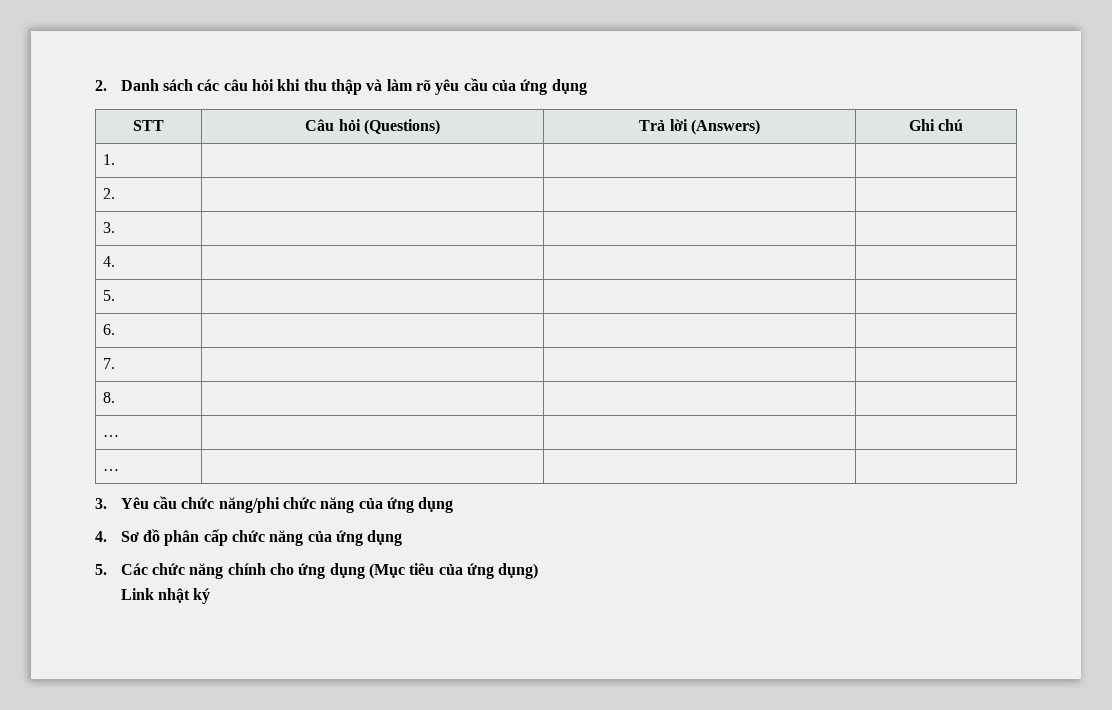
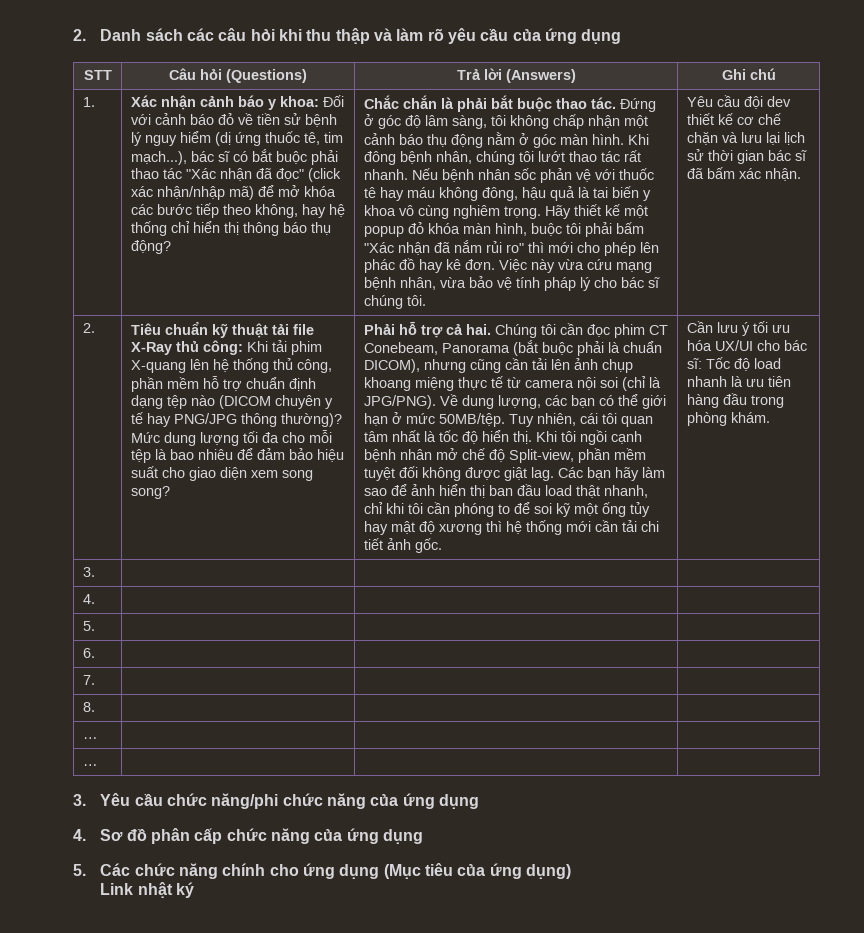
[102,188,115,199] | | // 2. | | | -> [130,95,344,110] [130,113,337,127] [130,131,343,146] [130,149,338,165] [130,168,341,182] [130,185,336,200] [130,203,345,218] [130,221,331,236] [130,240,171,254] [363,95,656,112] [363,114,648,129] [363,132,649,148] [363,150,641,165] [363,168,654,183] [363,186,651,201] [363,204,648,219] [363,222,644,237] [363,240,659,256] [363,258,652,273] [363,276,660,291] [363,295,426,309] [686,95,791,109] [686,113,781,125] [686,131,805,145] [686,149,807,164] [686,167,801,181] [82,323,95,333] [130,321,314,338] [130,340,322,355] [130,358,332,373] [130,376,316,392] [130,395,333,409] [130,412,342,427] [130,430,332,446] [130,448,344,463] [130,466,313,481] [130,486,170,499] [363,321,668,338] [363,340,662,356] [363,358,633,373] [363,376,661,391] [363,394,666,409] [363,412,653,427] [363,430,642,445] [363,448,646,463] [363,466,665,481] [363,484,648,498] [363,502,650,517] [363,520,659,535] [363,538,442,553] [686,321,790,336] [686,340,807,351] [686,357,781,371] [686,376,791,387] [686,393,784,408] [686,412,770,426] Xác nhận cảnh báo y khoa: Đối với cảnh báo đỏ về tiền sử bệnh lý nguy hiểm (dị ứng thuốc tê, tim mạch...), bác sĩ có bắt buộc phải thao tác "Xác nhận đã đọc" (click xác nhận/nhập mã) để mở khóa các bước tiếp theo không, hay hệ thống chỉ hiển thị thông báo thụ động? | Chắc chắn là phải bắt buộc thao tác. Đứng ở góc độ lâm sàng, tôi không chấp nhận một cảnh báo thụ động nằm ở góc màn hình. Khi đông bệnh nhân, chúng tôi lướt thao tác rất nhanh. Nếu bệnh nhân sốc phản vệ với thuốc tê hay máu không đông, hậu quả là tai biến y khoa vô cùng nghiêm trọng. Hãy thiết kế một popup đỏ khóa màn hình, buộc tôi phải bấm "Xác nhận đã nắm rủi ro" thì mới cho phép lên phác đồ hay kê đơn. Việc này vừa cứu mạng bệnh nhân, vừa bảo vệ tính pháp lý cho bác sĩ chúng tôi. | Yêu cầu đội dev thiết kế cơ chế chặn và lưu lại lịch sử thời gian bác sĩ đã bấm xác nhận. // 2. | Tiêu chuẩn kỹ thuật tải file X-Ray thủ công: Khi tải phim X-quang lên hệ thống thủ công, phần mềm hỗ trợ chuẩn định dạng tệp nào (DICOM chuyên y tế hay PNG/JPG thông thường)? Mức dung lượng tối đa cho mỗi tệp là bao nhiêu để đảm bảo hiệu suất cho giao diện xem song song? | Phải hỗ trợ cả hai. Chúng tôi cần đọc phim CT Conebeam, Panorama (bắt buộc phải là chuẩn DICOM), nhưng cũng cần tải lên ảnh chụp khoang miệng thực tế từ camera nội soi (chỉ là JPG/PNG). Về dung lượng, các bạn có thể giới hạn ở mức 50MB/tệp. Tuy nhiên, cái tôi quan tâm nhất là tốc độ hiển thị. Khi tôi ngồi cạnh bệnh nhân mở chế độ Split-view, phần mềm tuyệt đối không được giật lag. Các bạn hãy làm sao để ảnh hiển thị ban đầu load thật nhanh, chỉ khi tôi cần phóng to để soi kỹ một ống tủy hay mật độ xương thì hệ thống mới cần tải chi tiết ảnh gốc. | Cần lưu ý tối ưu hóa UX/UI cho bác sĩ: Tốc độ load nhanh là ưu tiên hàng đầu trong phòng khám.

